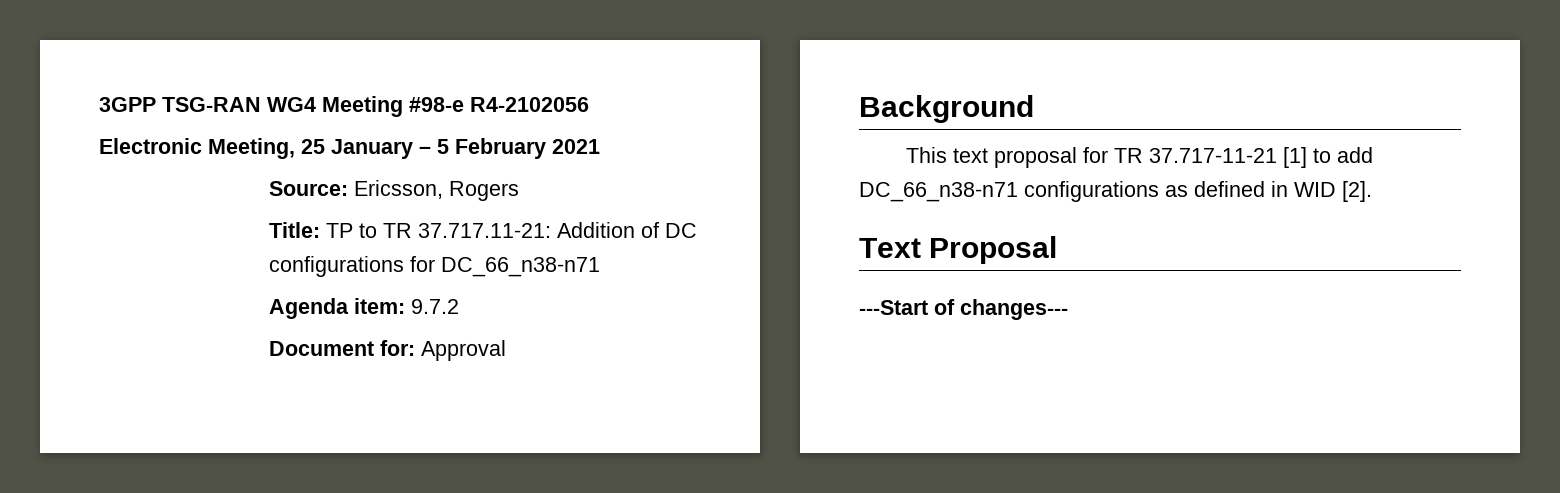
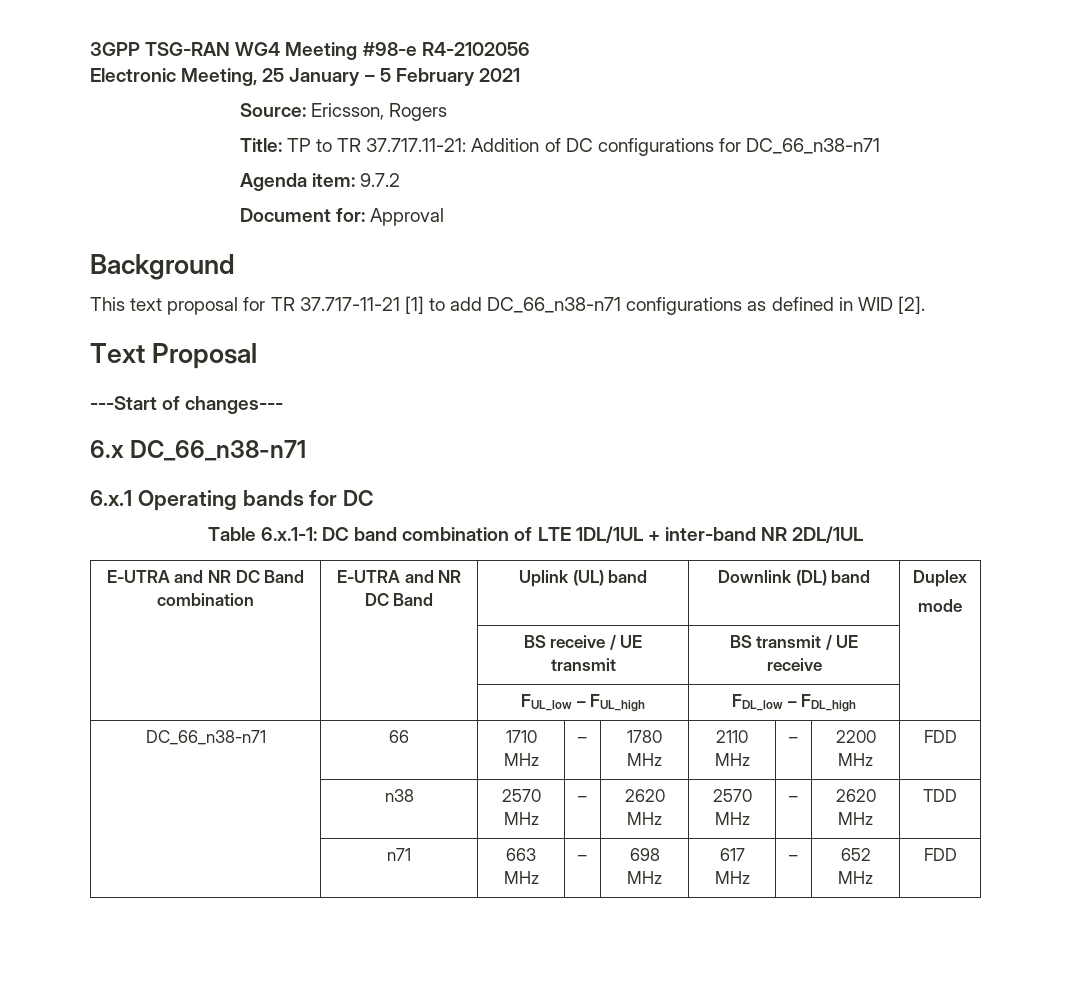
(1068, 309) none -> [90,440,307,461] [90,490,375,511] [207,526,864,543] [106,570,305,583] [157,593,254,606] [336,570,462,583] [364,593,434,606] [518,570,648,587] [717,570,871,586] [913,570,967,587] [918,599,962,612] [523,635,643,650] [550,658,616,671] [729,635,859,650] [766,658,822,671] [520,694,646,712] [731,694,857,712] [145,730,266,745] [388,730,409,743] [505,730,537,743] [503,753,539,766] [578,737,587,743] [627,730,662,743] [627,753,662,766] [716,730,748,743] [714,753,750,766] [789,737,798,743] [835,730,876,743] [838,753,873,766] [923,730,957,743] [384,789,414,802] [501,789,541,802] [503,812,539,825] [578,796,587,802] [624,789,665,802] [627,812,662,825] [712,789,752,802] [714,812,750,825] [789,796,798,802] [835,789,876,802] [838,812,873,825] [923,789,957,802] [386,848,411,861] [506,848,536,861] [503,871,539,884] [578,855,587,861] [629,848,660,861] [627,871,662,884] [719,848,745,861] [714,871,750,884] [789,855,798,861] [840,848,871,861] [838,871,873,884] [923,848,957,861] // 6.x DC_66_n38-n71 // 6.x.1 Operating bands for DC // Table 6.x.1-1: DC band combination of LTE 1DL/1UL + inter-band NR 2DL/1UL // E-UTRA and NR DC Band combination | E-UTRA and NR DC Band | Uplink (UL) band | Downlink (DL) band | Duplex // mode // | | BS receive / UE transmit | BS transmit / UE receive | // | | FUL_low – FUL_high | FDL_low – FDL_high | // DC_66_n38-n71 | 66 | 1710 MHz | – | 1780 MHz | 2110 MHz | – | 2200 MHz | FDD // | n38 | 2570 MHz | – | 2620 MHz | 2570 MHz | – | 2620 MHz | TDD // | n71 | 663 MHz | – | 698 MHz | 617 MHz | – | 652 MHz | FDD

